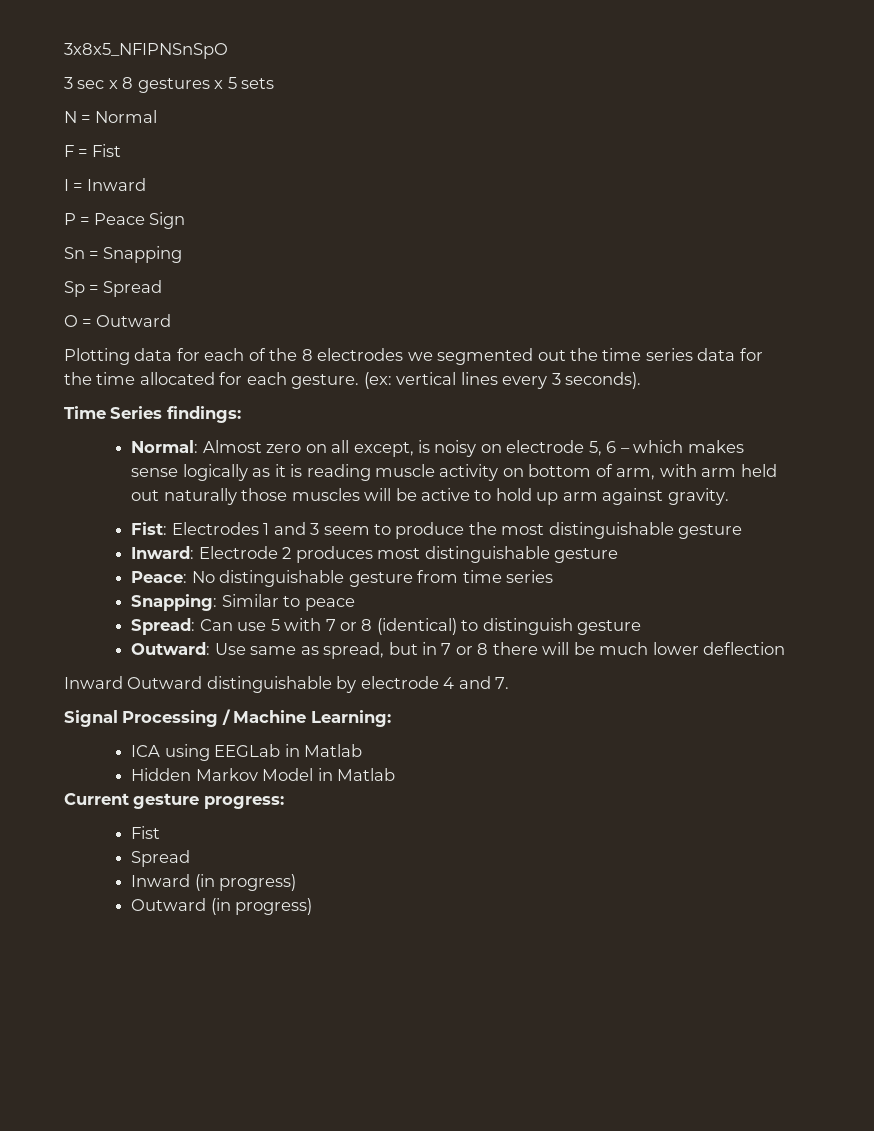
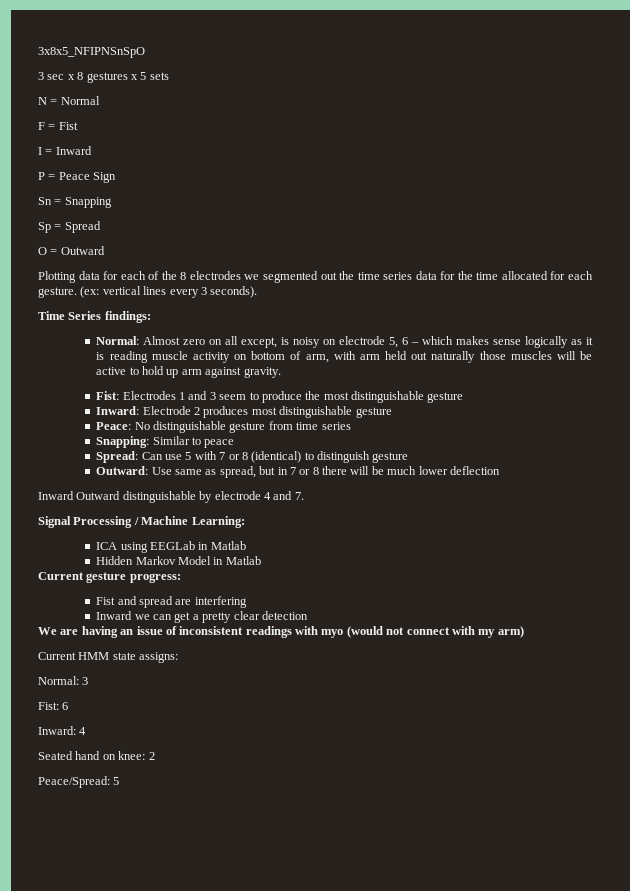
[131,850,191,867] [131,874,297,891] [131,898,313,915] // Spread // Inward (in progress) // Outward (in progress) -> [117,596,247,608] [96,611,308,623] [38,626,524,638] [38,652,179,663] [38,676,89,685] [38,702,69,710] [38,726,87,735] [38,751,155,760] [38,776,120,788] and spread are interfering // Inward we can get a pretty clear detection // We are having an issue of inconsistent readings with myo (would not connect with my arm) // Current HMM state assigns: // Normal: 3 // Fist: 6 // Inward: 4 // Seated hand on knee: 2 // Peace/Spread: 5

